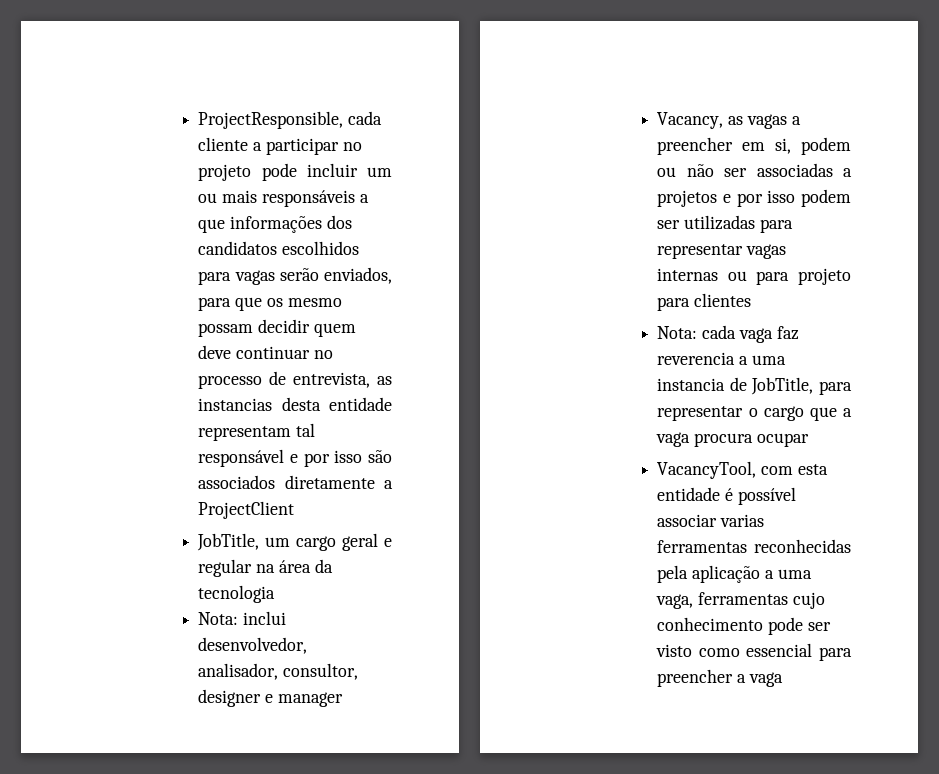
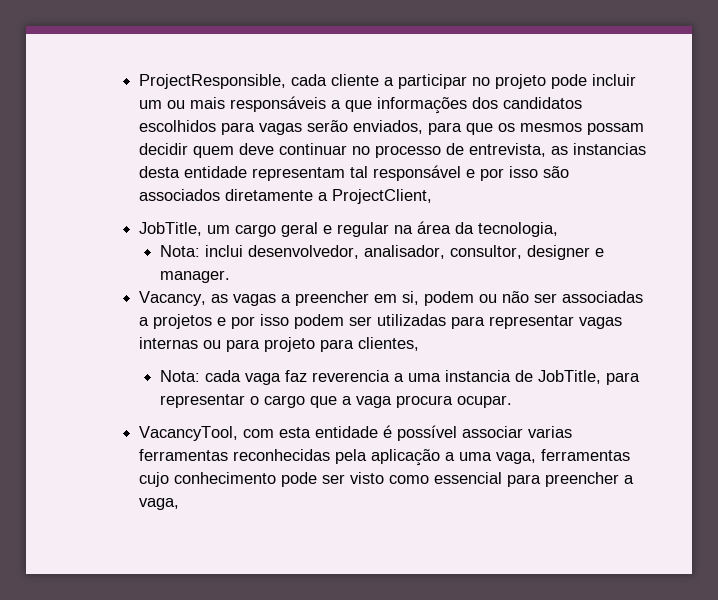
[287,298,342,307] mesmo -> [519,123,582,132] mesmos
[198,501,295,519] ProjectClient -> [331,189,432,204] ProjectClient,
[198,585,276,603] tecnologia -> [477,222,558,237] tecnologia,
[277,692,343,707] manager -> [159,270,230,283] manager.
[694,293,752,307] clientes -> [357,337,419,351] clientes,
[756,433,809,447] ocupar -> [456,395,512,408] ocupar.
[748,672,783,687] vaga -> [138,498,179,510] vaga,

